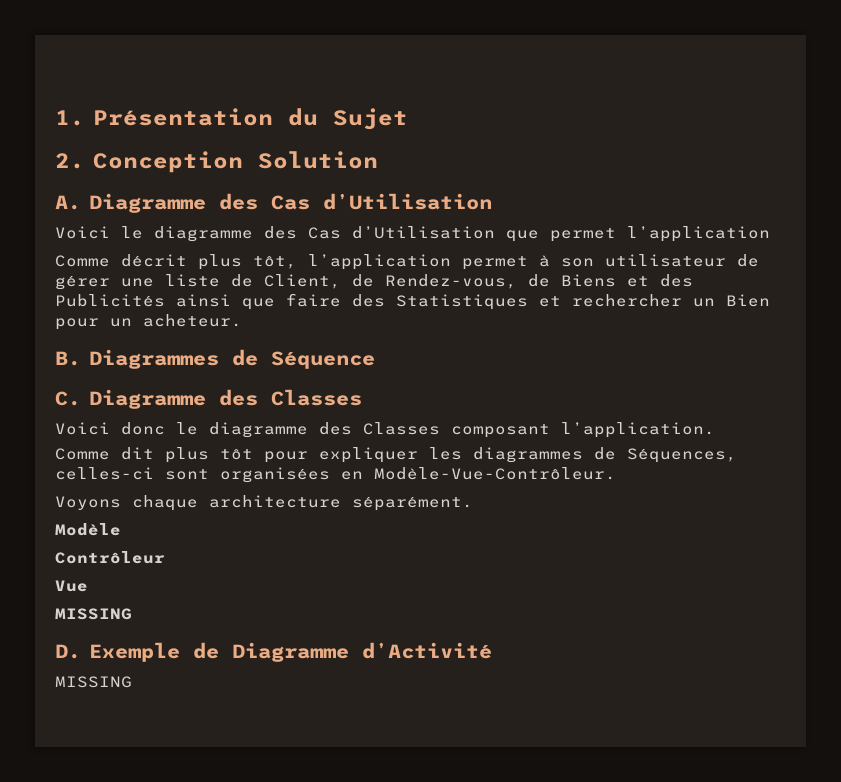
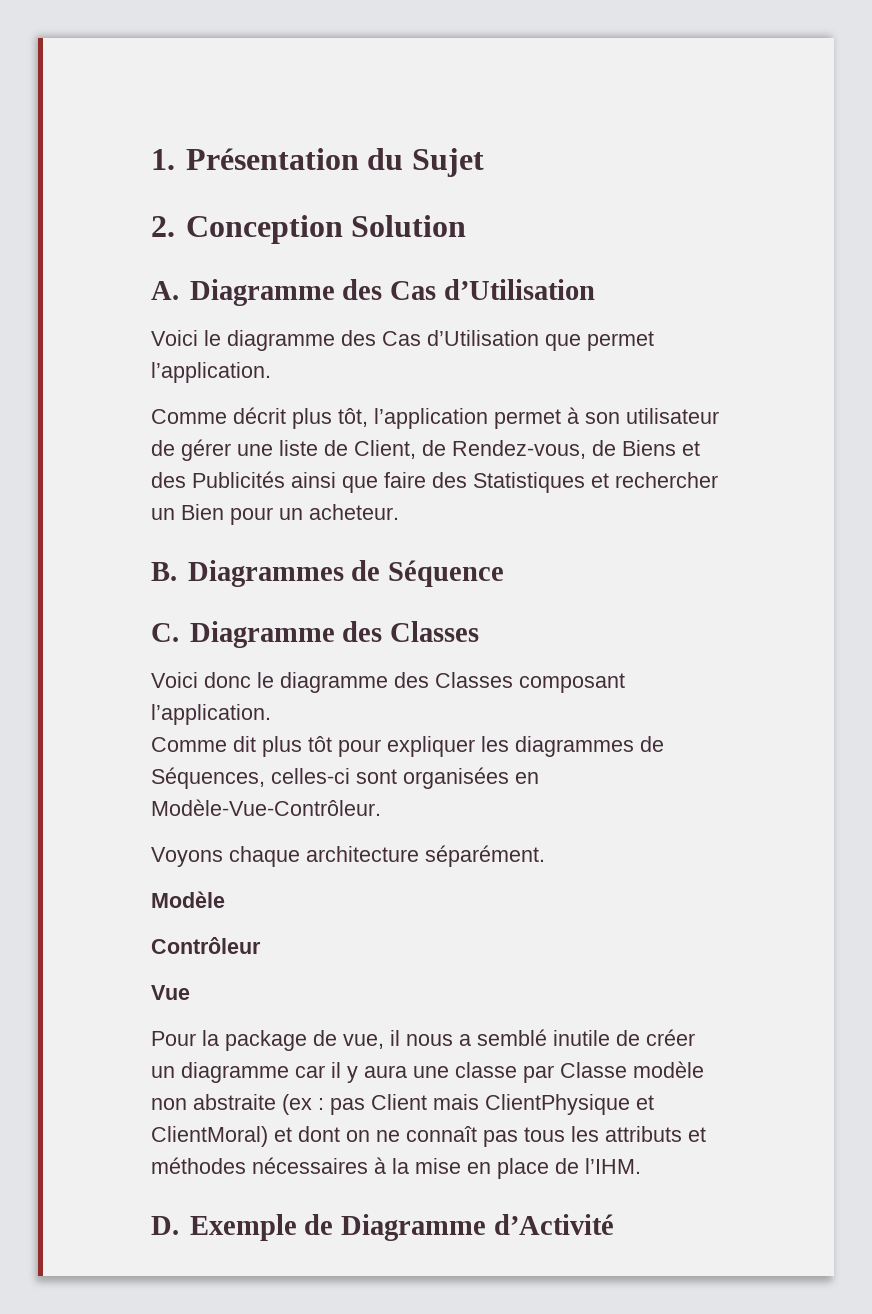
[627,226,770,242] l’application -> [151,362,271,383] l’application.
[55,608,132,620] MISSING -> [151,1029,695,1051] [151,1061,704,1083] [151,1094,654,1115] [151,1126,706,1147] [151,1157,641,1179] Pour la package de vue, il nous a semblé inutile de créer un diagramme car il y aura une classe par Classe modèle non abstraite (ex : pas Client mais ClientPhysique et ClientMoral) et dont on ne connaît pas tous les attributs et méthodes nécessaires à la mise en place de l’IHM.
[55,676,132,688] // MISSING -> (614, 1224) none

